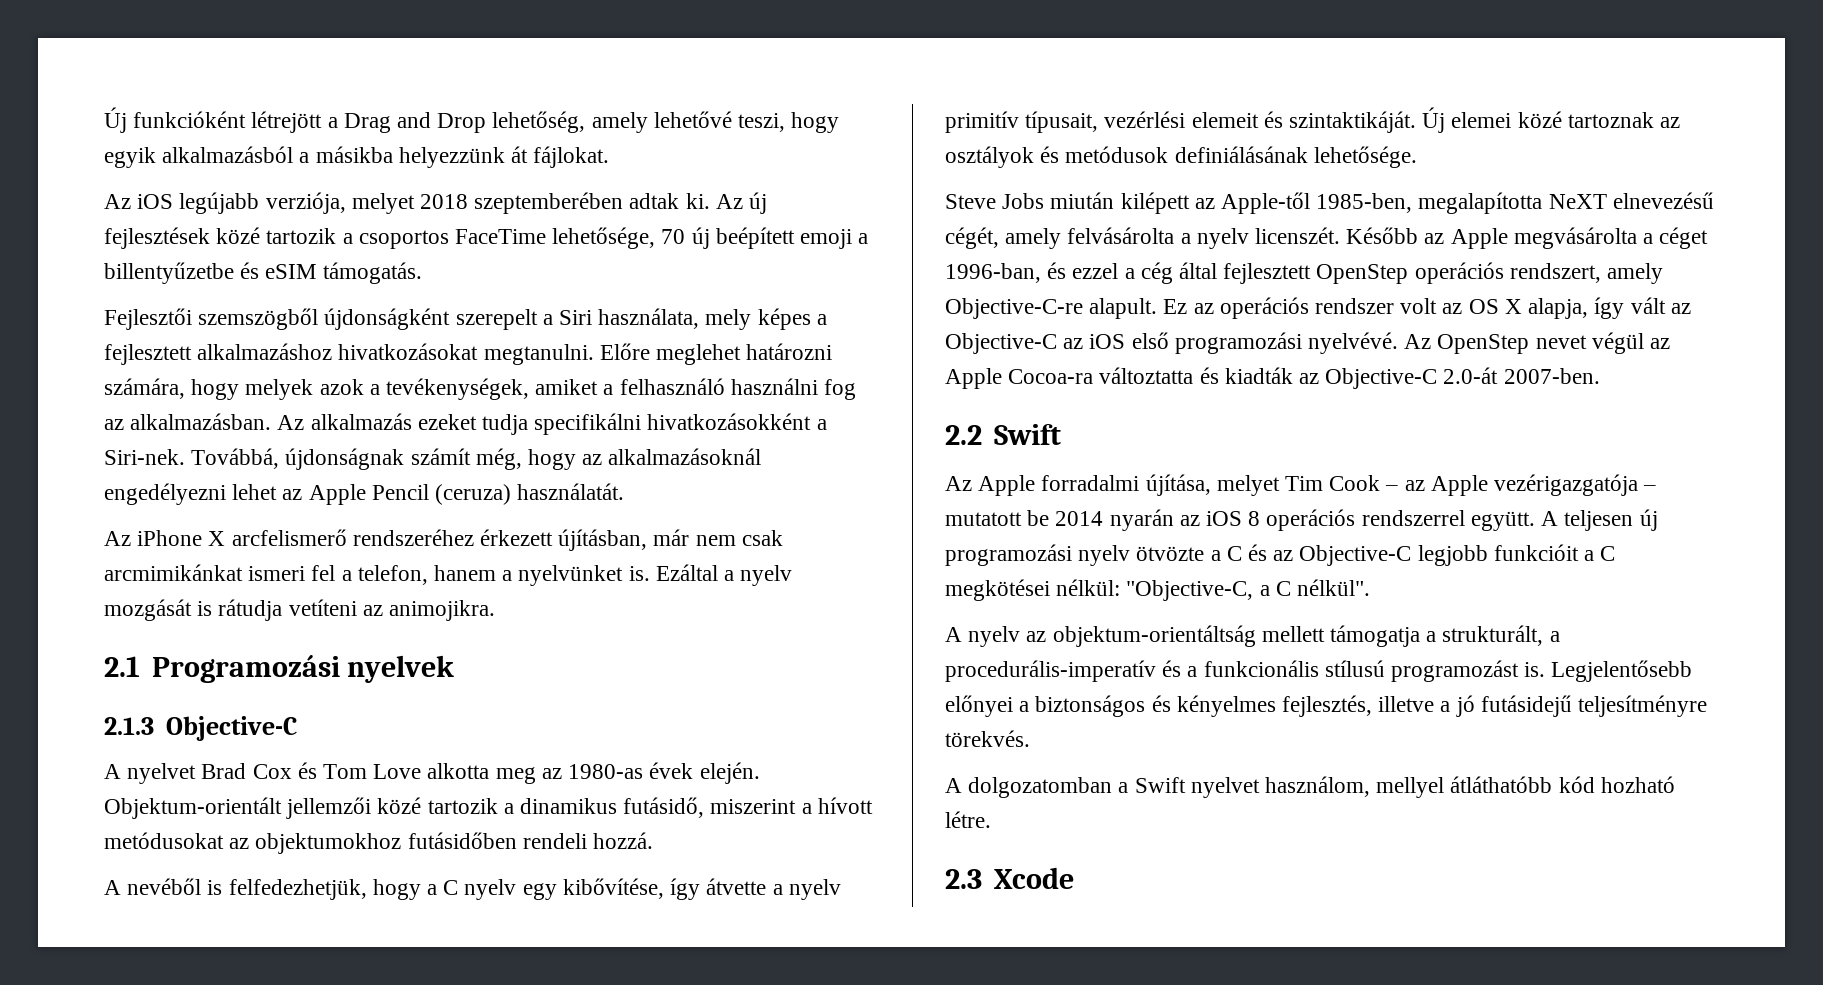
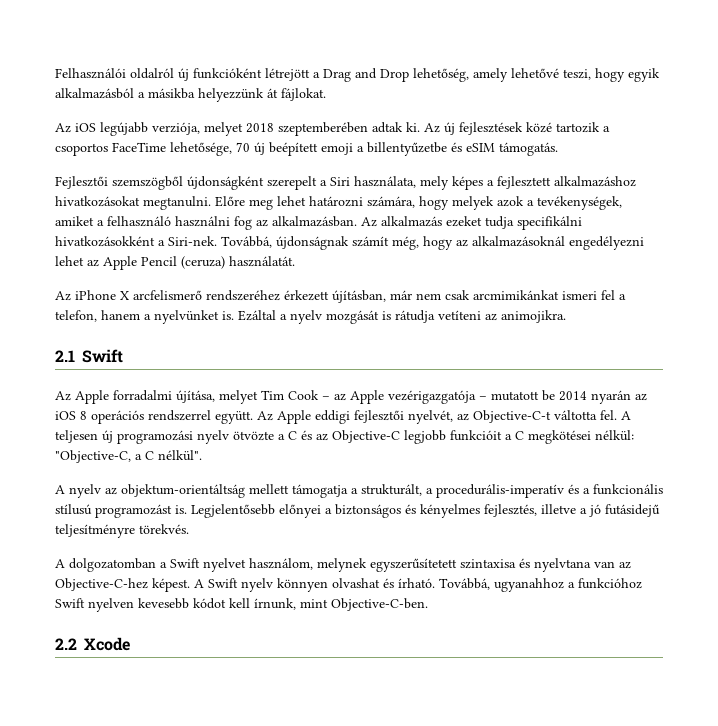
[104,107,127,133] Új -> [55,68,189,81] Felhasználói oldalról új
[656,344,742,365] meglehet -> [249,196,306,210] meg lehet
[151,655,455,683] [104,716,297,741] [104,762,760,784] [104,797,873,819] [104,832,654,854] [104,878,841,900] [945,107,1681,133] [945,146,1417,168] [945,192,1714,214] [945,227,1709,249] [945,262,1664,284] [945,297,1691,319] [945,332,1671,354] [945,367,1600,389] [945,425,982,445] Programozási nyelvek // 2.1.3 Objective-C // A nyelvet Brad Cox és Tom Love alkotta meg az 1980-as évek elején. Objektum-orientált jellemzői közé tartozik a dinamikus futásidő, miszerint a hívott metódusokat az objektumokhoz futásidőben rendeli hozzá. // A nevéből is felfedezhetjük, hogy a C nyelv egy kibővítése, így átvette a nyelv primitív típusait, vezérlési elemeit és szintaktikáját. Új elemei közé tartoznak az osztályok és metódusok definiálásának lehetősége. // Steve Jobs miután kilépett az Apple-től 1985-ben, megalapította NeXT elnevezésű cégét, amely felvásárolta a nyelv licenszét. Később az Apple megvásárolta a céget 1996-ban, és ezzel a cég által fejlesztett OpenStep operációs rendszert, amely Objective-C-re alapult. Ez az operációs rendszer volt az OS X alapja, így vált az Objective-C az iOS első programozási nyelvévé. Az OpenStep nevet végül az Apple Cocoa-ra változtatta és kiadták az Objective-C 2.0-át 2007-ben. // 2.2 -> (75, 356) none
(1535, 521) none -> [257,410,617,424] Az Apple eddigi fejlesztői nyelvét, az Objective-C-t váltotta fel.
[1376,776,1675,798] [945,811,991,828] [945,869,982,889] mellyel átláthatóbb kód hozható létre. // 2.3 -> [317,558,631,572] [55,578,642,592] [55,598,428,612] [55,638,77,650] melynek egyszerűsítetett szintaxisa és nyelvtana van az Objective-C-hez képest. A Swift nyelv könnyen olvashat és írható. Továbbá, ugyanahhoz a funkcióhoz Swift nyelven kevesebb kódot kell írnunk, mint Objective-C-ben. // 2.2

